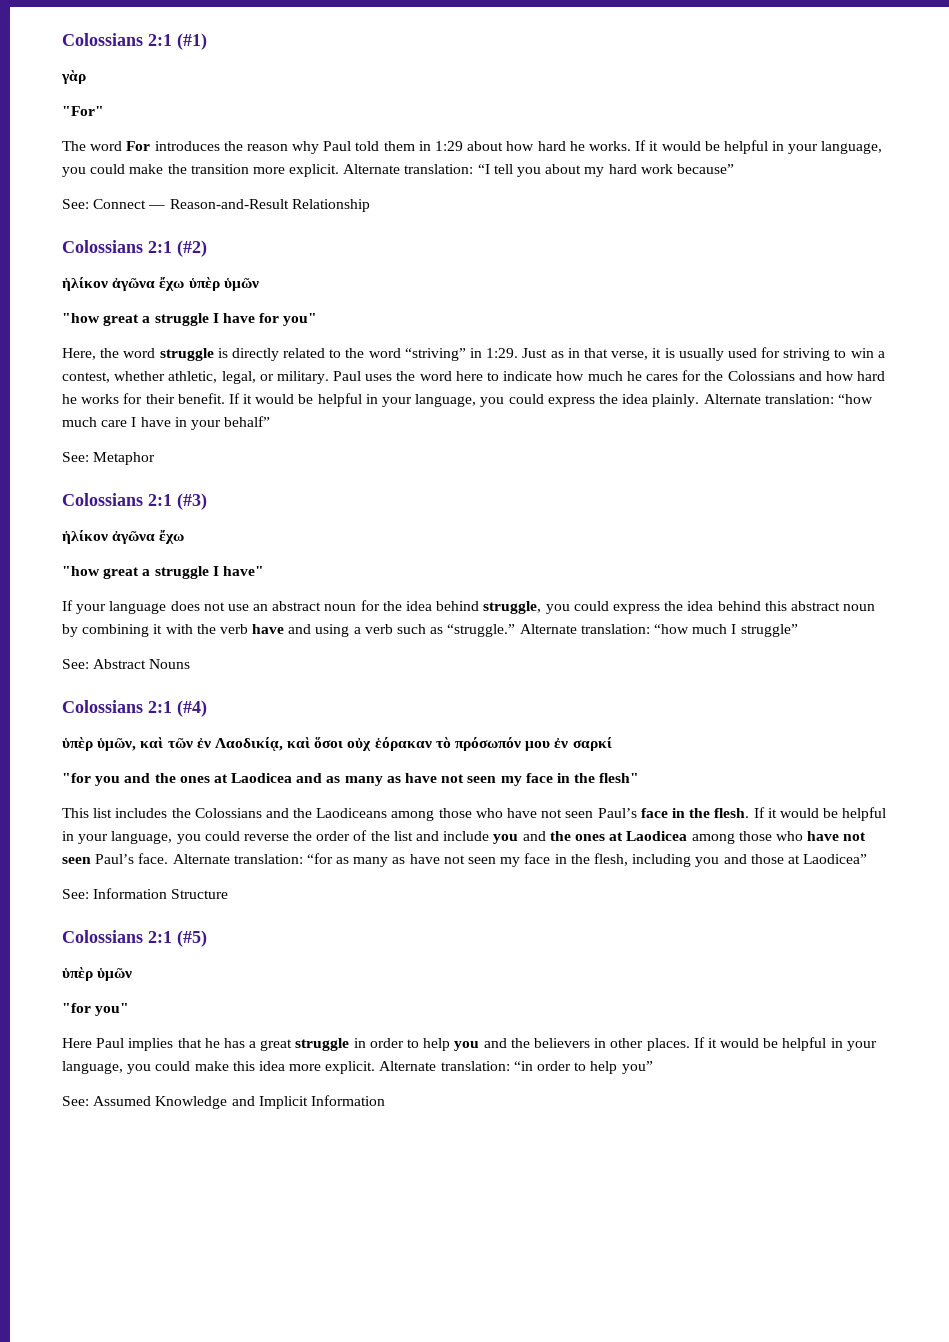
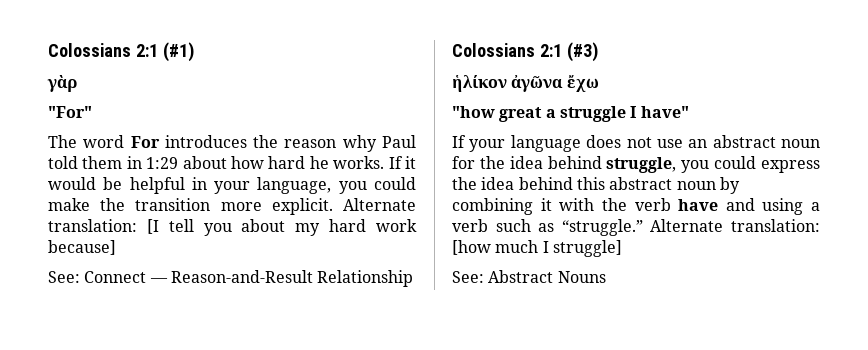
[477,164,490,174] “I -> [146,219,159,234] [I
[676,164,734,174] because” -> [48,240,116,255] because]
[62,240,207,257] [62,277,259,291] [62,313,318,326] [62,347,885,361] [62,370,886,384] [62,393,873,407] [62,416,271,430] [62,452,156,465] // Colossians 2:1 (#2) // ἡλίκον ἀγῶνα ἔχω ὑπὲρ ὑμῶν // "how great a struggle I have for you" // Here, the word struggle is directly related to the word “striving” in 1:29. Just as in that verse, it is usually used for striving to win a contest, whether athletic, legal, or military. Paul uses the word here to indicate how much he cares for the Colossians and how hard he works for their benefit. If it would be helpful in your language, you could express the idea plainly. Alternate translation: “how much care I have in your behalf” // See: Metaphor -> (414, 278) none
[653,624,689,634] “how -> [452,240,491,255] [how
[740,624,798,637] struggle” -> [552,240,622,257] struggle]
[62,700,207,717] [62,737,612,751] [62,773,640,786] [62,807,887,821] [62,830,867,844] [62,853,868,867] [62,888,229,899] [62,930,207,947] [62,967,133,981] [62,1003,130,1016] [62,1037,877,1051] [62,1061,653,1074] [62,1095,385,1109] // Colossians 2:1 (#4) // ὑπὲρ ὑμῶν, καὶ τῶν ἐν Λαοδικίᾳ, καὶ ὅσοι οὐχ ἑόρακαν τὸ πρόσωπόν μου ἐν σαρκί // "for you and the ones at Laodicea and as many as have not seen my face in the flesh" // This list includes the Colossians and the Laodiceans among those who have not seen Paul’s face in the flesh. If it would be helpful in your language, you could reverse the order of the list and include you and the ones at Laodicea among those who have not seen Paul’s face. Alternate translation: “for as many as have not seen my face in the flesh, including you and those at Laodicea” // See: Information Structure // Colossians 2:1 (#5) // ὑπὲρ ὑμῶν // "for you" // Here Paul implies that he has a great struggle in order to help you and the believers in other places. If it would be helpful in your language, you could make this idea more explicit. Alternate translation: “in order to help you” // See: Assumed Knowledge and Implicit Information -> (606, 277) none

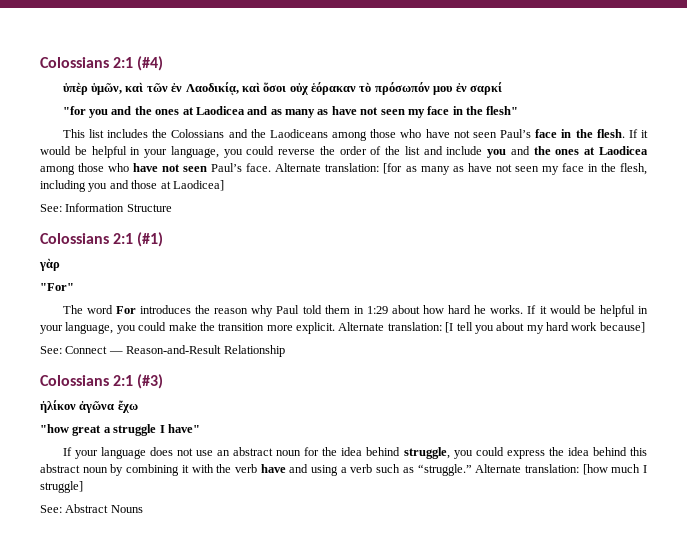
[48,43,158,57] Colossians 2:1 -> [40,56,164,71] [62,82,502,95] [62,106,519,118] [62,129,649,141] [40,146,649,158] [40,163,647,175] [40,180,224,192] [40,203,172,212] [40,233,134,244] Colossians 2:1 (#4) // ὑπὲρ ὑμῶν, καὶ τῶν ἐν Λαοδικίᾳ, καὶ ὅσοι οὐχ ἑόρακαν τὸ πρόσωπόν μου ἐν σαρκί // "for you and the ones at Laodicea and as many as have not seen my face in the flesh" // This list includes the Colossians and the Laodiceans among those who have not seen Paul’s face in the flesh. If it would be helpful in your language, you could reverse the order of the list and include you and the ones at Laodicea among those who have not seen Paul’s face. Alternate translation: [for as many as have not seen my face in the flesh, including you and those at Laodicea] // See: Information Structure // Colossians 2:1

